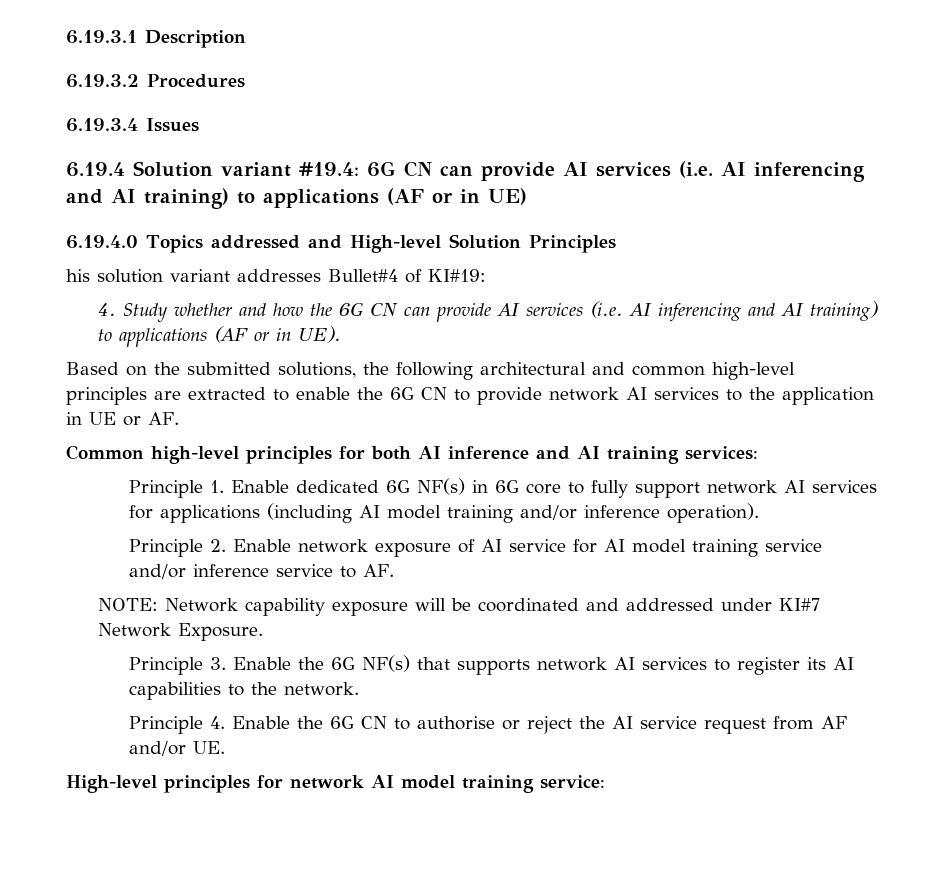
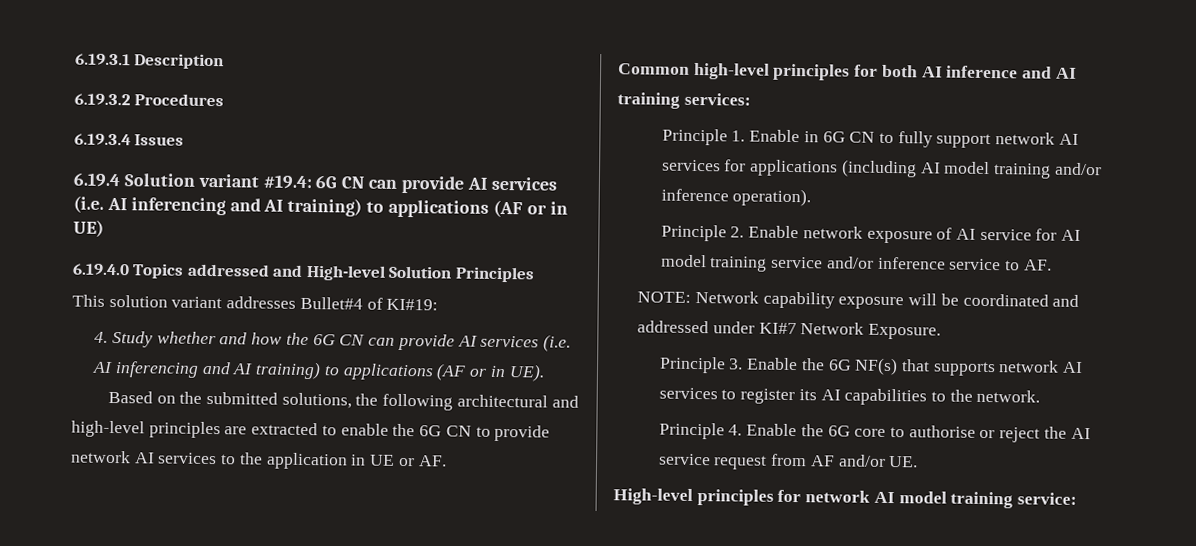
[66,269,90,282] his -> [72,294,105,307] This
[632,365,705,376] common -> (579, 401) none
[296,478,466,495] dedicated 6G NF(s) -> (801, 136) none
[526,483,562,494] core -> [849,131,876,143] CN
[361,716,388,729] CN -> [854,428,887,437] core

